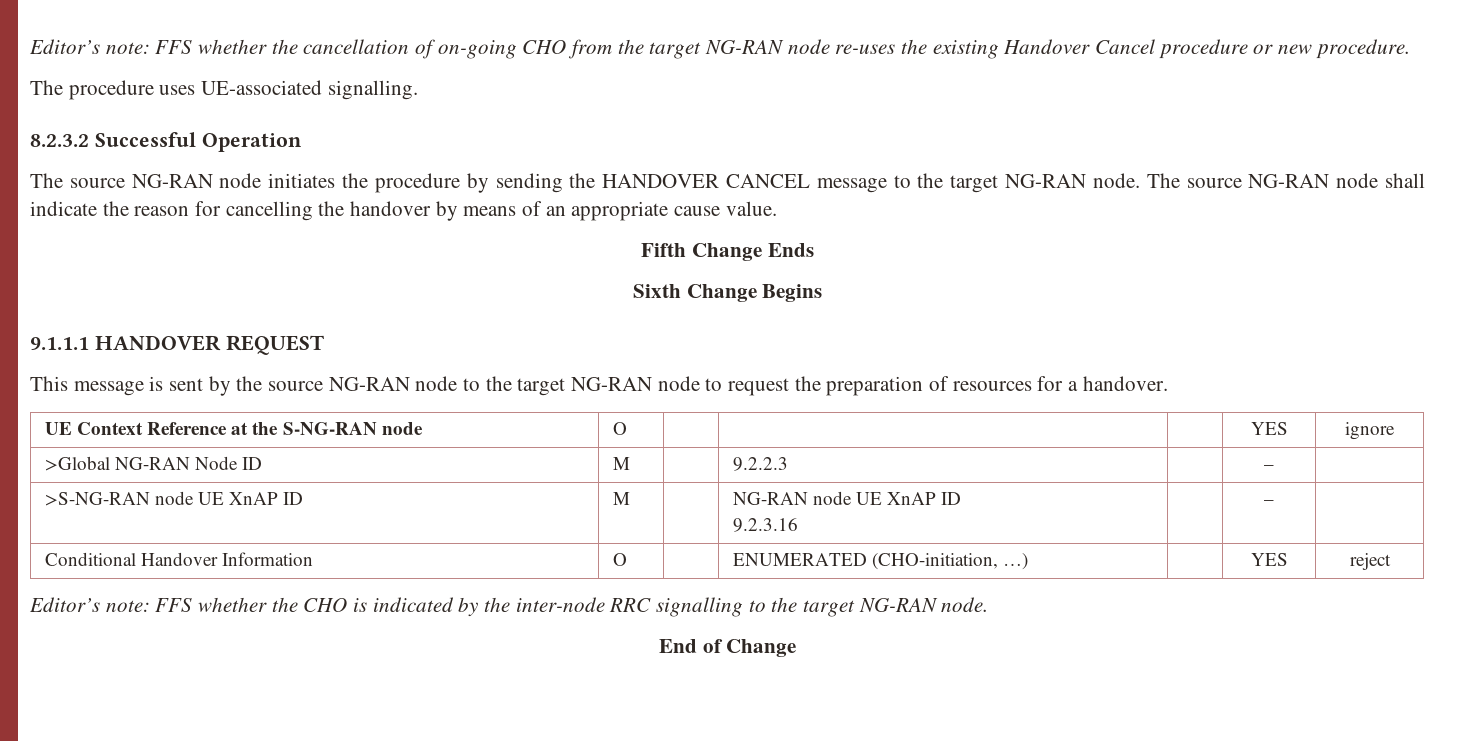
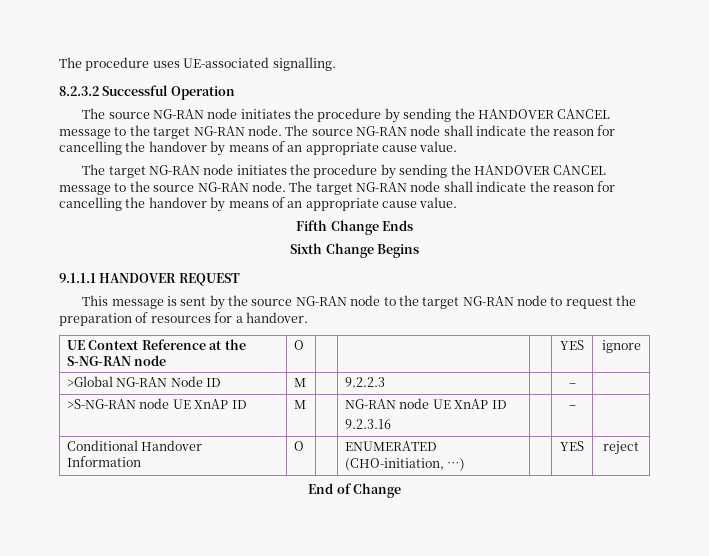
[29,39,1410,59] Editor’s note: FFS whether the cancellation of on-going CHO from the target NG-RAN node re-uses the existing Handover Cancel procedure or new procedure. // -> (59, 62) none
(777, 208) none -> [82,164,607,179] [59,181,616,195] [59,197,458,212] // The target NG-RAN node initiates the procedure by sending the HANDOVER CANCEL message to the source NG-RAN node. The target NG-RAN node shall indicate the reason for cancelling the handover by means of an appropriate cause value.
[29,597,989,617] // Editor’s note: FFS whether the CHO is indicated by the inter-node RRC signalling to the target NG-RAN node. -> (639, 448) none

